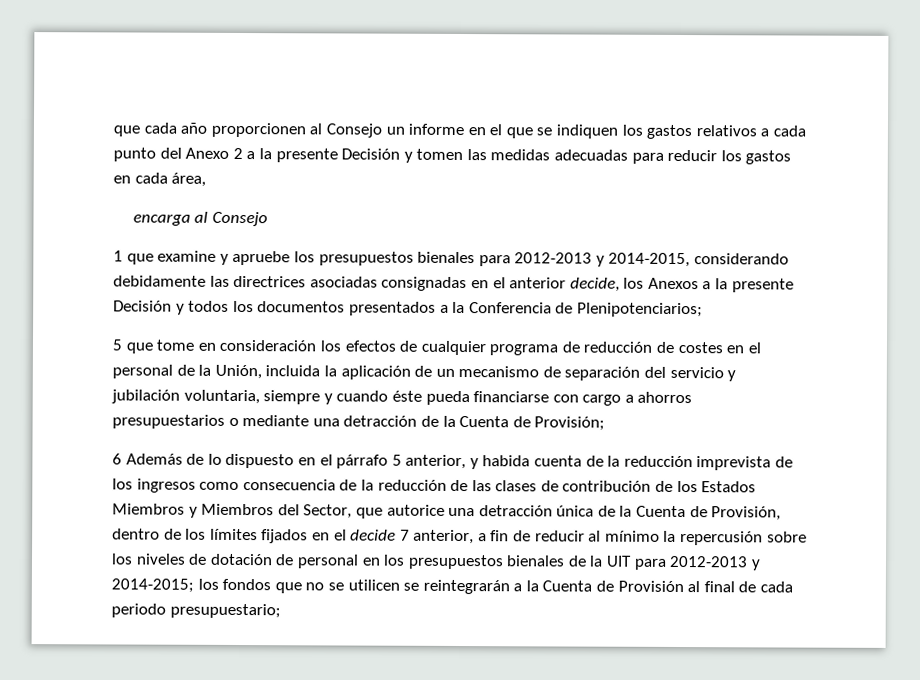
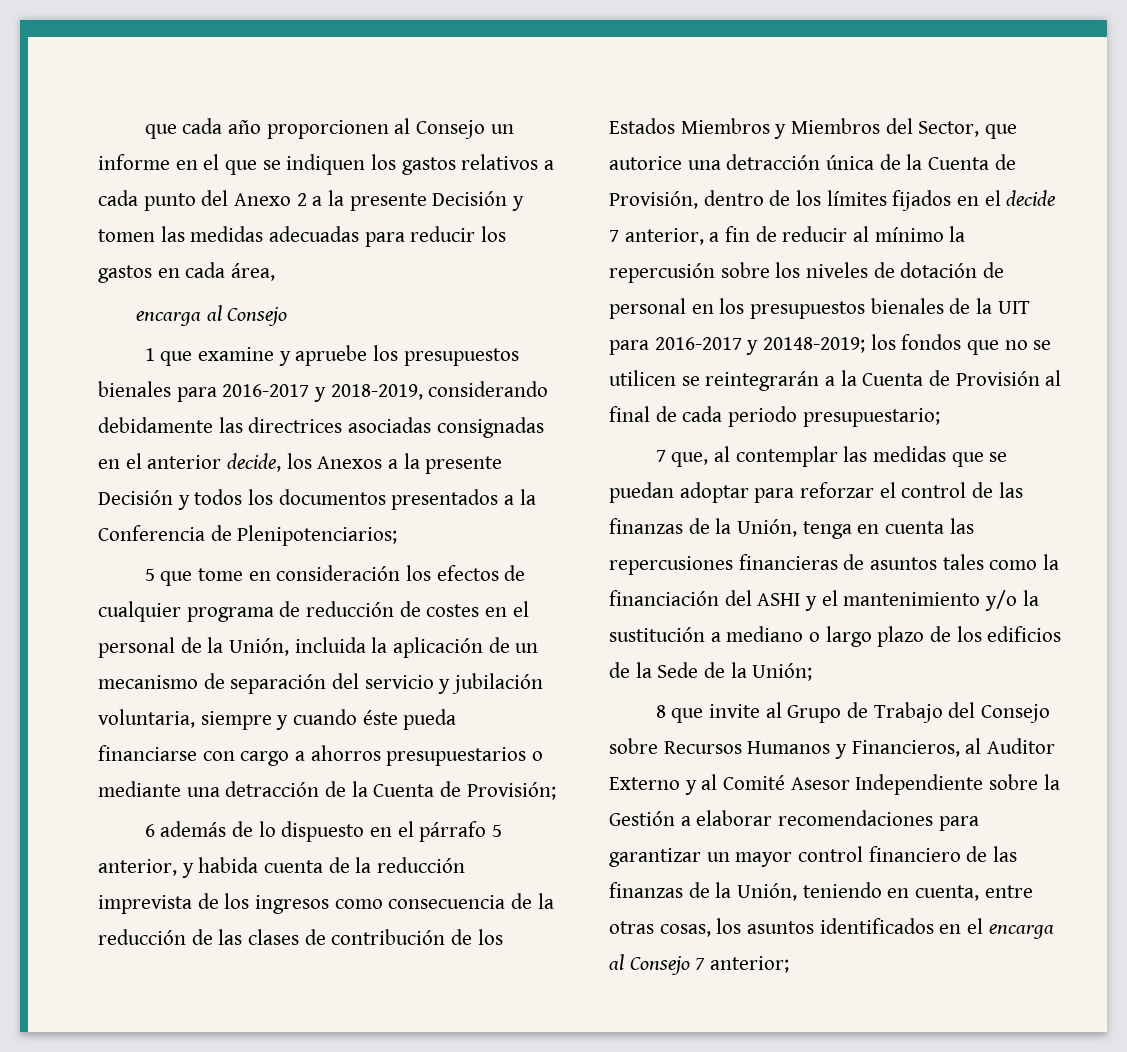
[514,252,691,268] 2012-2013 y 2014-2015, -> [222,384,423,402] 2016-2017 y 2018-2019,
[125,453,183,465] Además -> [160,821,227,837] además
[669,555,761,571] [111,578,194,593] 2012-2013 y 2014-2015; -> [654,337,866,355] 2016-2017 y 20148-2019;
(281, 611) none -> [655,446,1008,467] [609,482,1023,503] [609,518,974,539] [609,554,1060,575] [609,590,1039,611] [609,626,1062,647] [609,662,813,681] [655,702,1050,723] [609,738,1056,759] [609,774,1060,795] [609,810,979,831] [609,846,1018,867] [609,882,1033,901] [609,918,1054,939] [609,954,790,975] // 7 que, al contemplar las medidas que se puedan adoptar para reforzar el control de las finanzas de la Unión, tenga en cuenta las repercusiones financieras de asuntos tales como la financiación del ASHI y el mantenimiento y/o la sustitución a mediano o largo plazo de los edificios de la Sede de la Unión; // 8 que invite al Grupo de Trabajo del Consejo sobre Recursos Humanos y Financieros, al Auditor Externo y al Comité Asesor Independiente sobre la Gestión a elaborar recomendaciones para garantizar un mayor control financiero de las finanzas de la Unión, teniendo en cuenta, entre otras cosas, los asuntos identificados en el encarga al Consejo 7 anterior;

